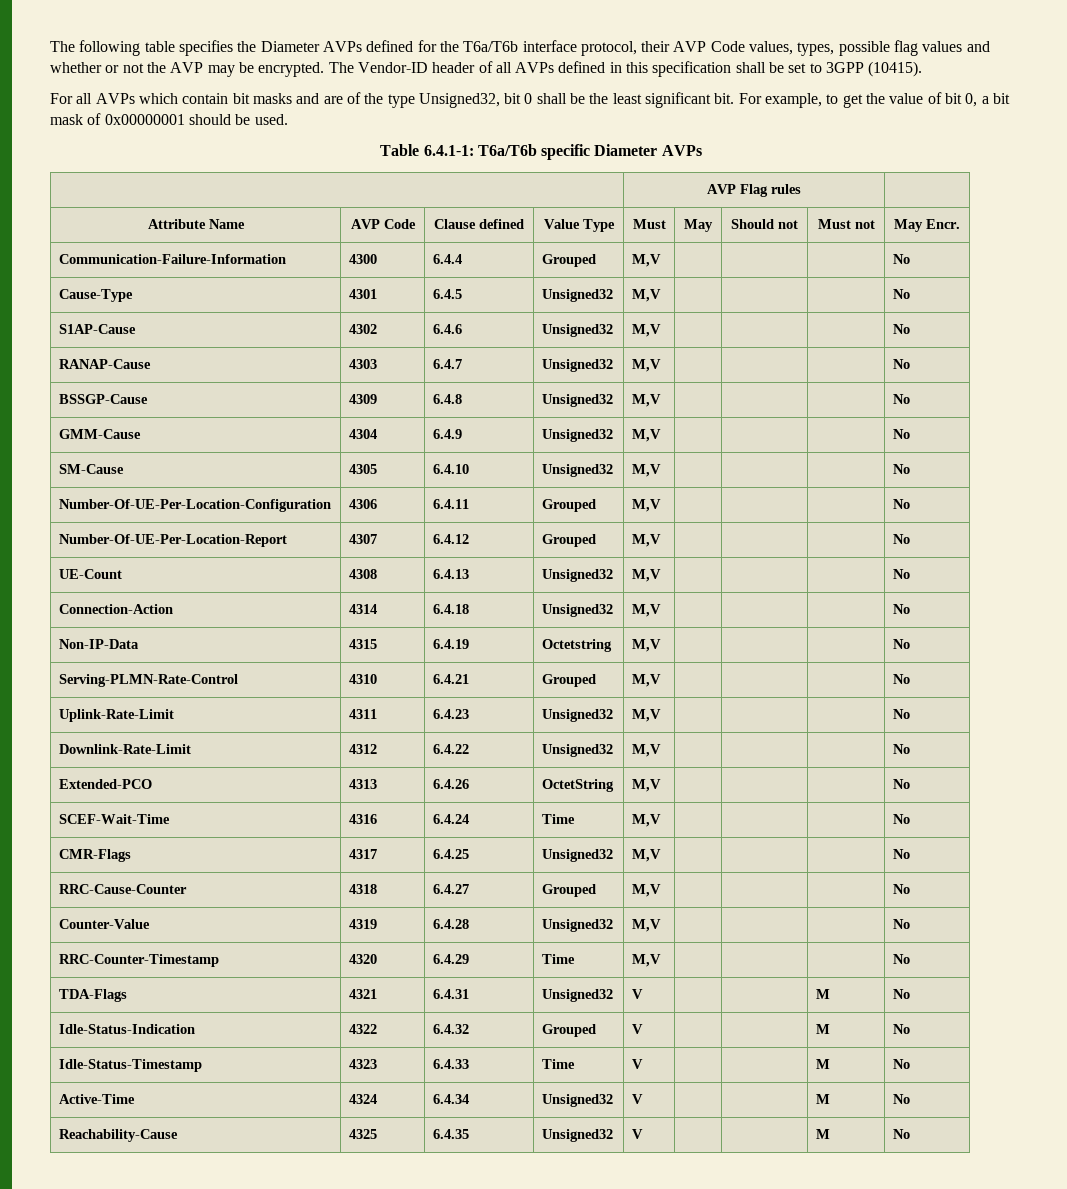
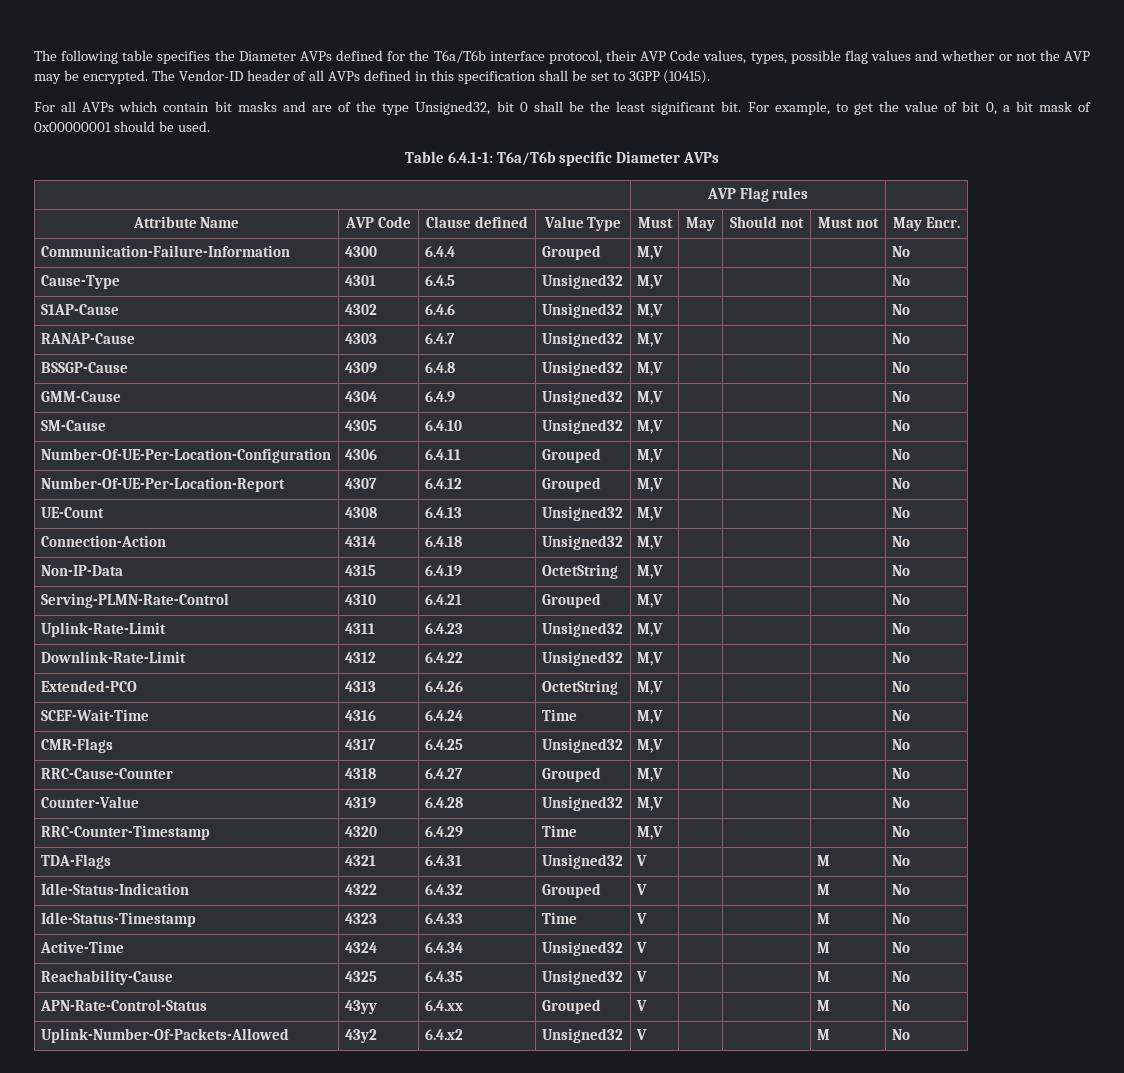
[541,639,612,652] Octetstring -> [541,564,618,579] OctetString
(910, 1134) none -> [39,999,207,1011] [344,1000,377,1014] [424,1000,463,1011] [541,999,601,1014] [635,1000,647,1011] [816,1000,830,1011] [891,1000,910,1011] [40,1028,289,1043] [344,1029,377,1043] [424,1029,463,1040] [541,1028,623,1043] [635,1029,647,1040] [816,1029,830,1040] [891,1029,910,1040] // APN-Rate-Control-Status | 43yy | 6.4.xx | Grouped | V | | | M | No // Uplink-Number-Of-Packets-Allowed | 43y2 | 6.4.x2 | Unsigned32 | V | | | M | No

